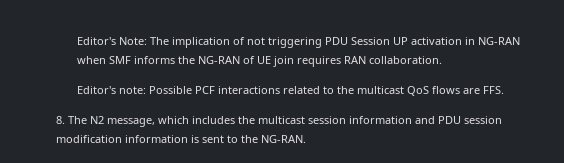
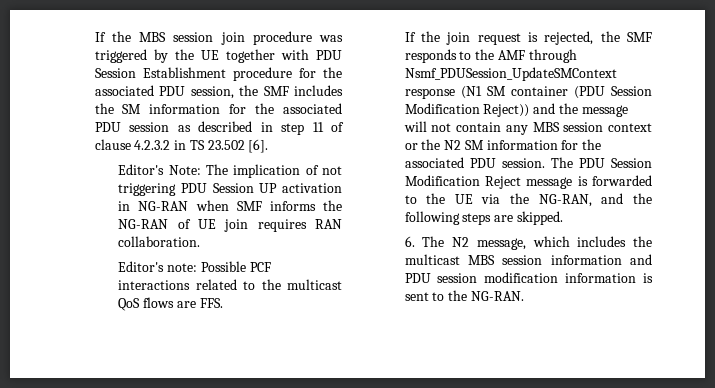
(76, 41) none -> [94,31,343,45] [94,49,342,63] [94,67,342,81] [94,85,343,99] [94,103,342,114] [94,121,344,135] [94,139,269,153] If the MBS session join procedure was triggered by the UE together with PDU Session Establishment procedure for the associated PDU session, the SMF includes the SM information for the associated PDU session as described in step 11 of clause 4.2.3.2 in TS 23.502 [6]. //
[55,116,65,124] 8. -> [404,31,652,45] [404,49,577,63] [404,67,617,81] [404,86,652,99] [404,103,628,117] [403,121,652,135] [404,139,602,150] [404,157,652,168] [404,175,652,189] [404,193,652,207] [404,211,563,225] [404,236,415,247] If the join request is rejected, the SMF responds to the AMF through Nsmf_PDUSession_UpdateSMContext response (N1 SM container (PDU Session Modification Reject)) and the message will not contain any MBS session context or the N2 SM information for the associated PDU session. The PDU Session Modification Reject message is forwarded to the UE via the NG-RAN, and the following steps are skipped. // 6.
(305, 120) none -> [467,255,495,265] MBS

